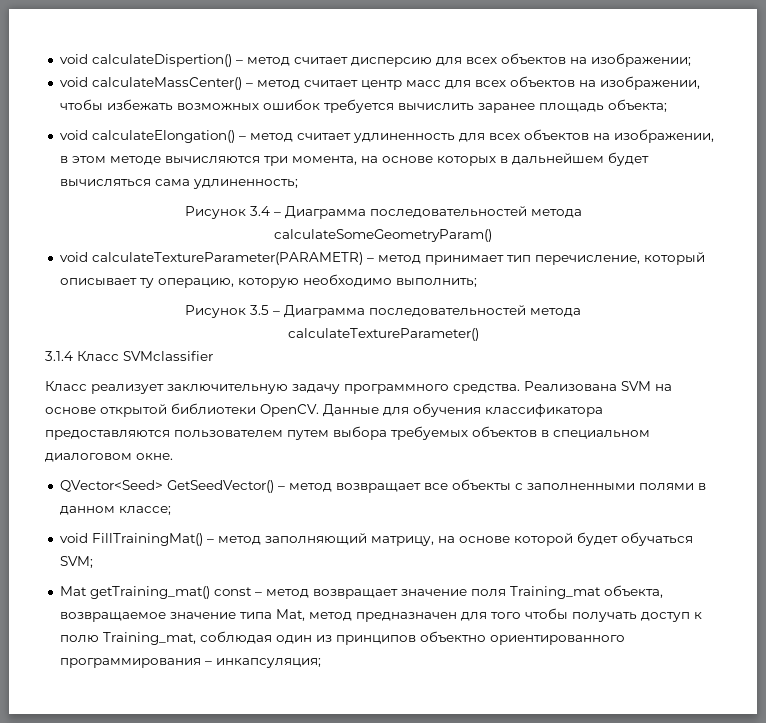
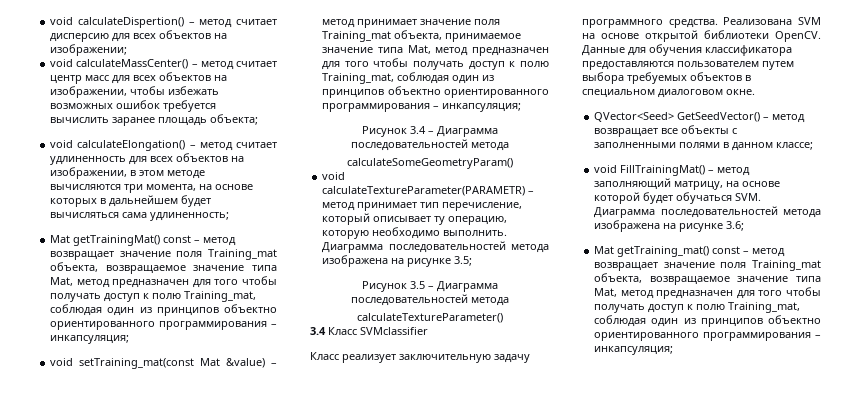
(298, 184) none -> [50,235,237,246] [50,249,277,260] [50,262,277,274] [50,276,277,288] [50,291,257,302] [50,304,277,316] [50,321,277,330] [50,335,130,344] [50,358,277,369] [322,19,501,28] [322,30,522,42] [322,45,549,56] [322,58,549,70] [322,72,495,84] [322,86,549,98] [322,103,522,112] // Mat getTrainingMat() const – метод возвращает значение поля Training_mat объекта, возвращаемое значение типа Mat, метод предназначен для того чтобы получать доступ к полю Training_mat, соблюдая один из принципов объектно ориентированного программирования – инкапсуляция; // void setTraining_mat(const Mat &value) – метод принимает значение поля Training_mat объекта, принимаемое значение типа Mat, метод предназначен для того чтобы получать доступ к полю Training_mat, соблюдая один из принципов объектно ориентированного программирования – инкапсуляция;
[395,278,477,287] выполнить; -> [443,230,508,236] [322,241,549,253] [322,255,473,267] выполнить. Диаграмма последовательностей метода изображена на рисунке 3.5;
[45,351,73,361] 3.1.4 -> [310,327,326,335] 3.4
[59,556,93,568] SVM; -> [735,193,762,201] [594,206,821,218] [594,220,745,232] SVM. Диаграмма последовательностей метода изображена на рисунке 3.6;

